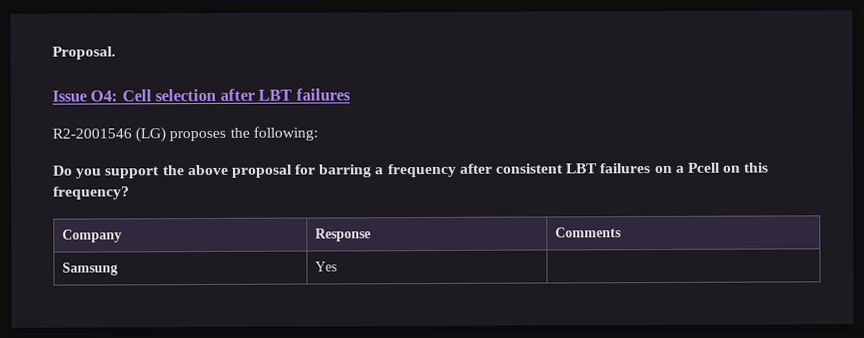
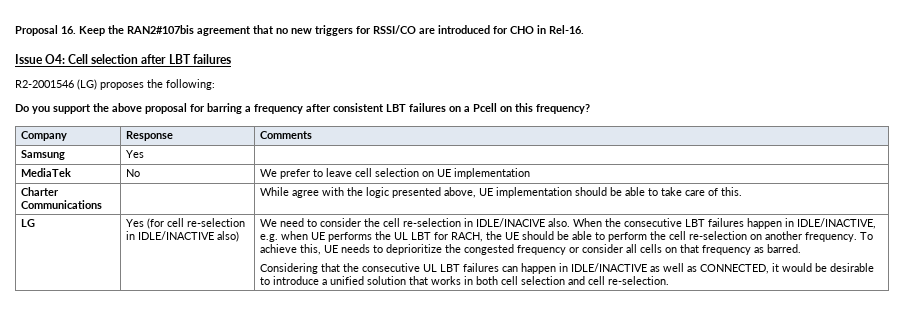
[52,46,116,60] Proposal. -> [15,25,584,36] Proposal 16. Keep the RAN2#107bis agreement that no new triggers for RSSI/CO are introduced for CHO in Rel-16.
(338, 266) none -> [21,168,72,177] [126,169,141,177] [260,168,531,179] [21,187,60,196] [21,200,103,209] [260,187,743,198] [21,219,36,227] [126,218,246,229] [126,231,240,242] [260,218,877,229] [260,231,874,242] [260,244,802,255] [260,263,875,274] [260,276,670,285] // MediaTek | No | We prefer to leave cell selection on UE implementation // Charter Communications | | While agree with the logic presented above, UE implementation should be able to take care of this. // LG | Yes (for cell re-selection in IDLE/INACTIVE also) | We need to consider the cell re-selection in IDLE/INACIVE also. When the consecutive LBT failures happen in IDLE/INACTIVE, e.g. when UE performs the UL LBT for RACH, the UE should be able to perform the cell re-selection on another frequency. To achieve this, UE needs to deprioritize the congested frequency or consider all cells on that frequency as barred. // Considering that the consecutive UL LBT failures can happen in IDLE/INACTIVE as well as CONNECTED, it would be desirable to introduce a unified solution that works in both cell selection and cell re-selection.

